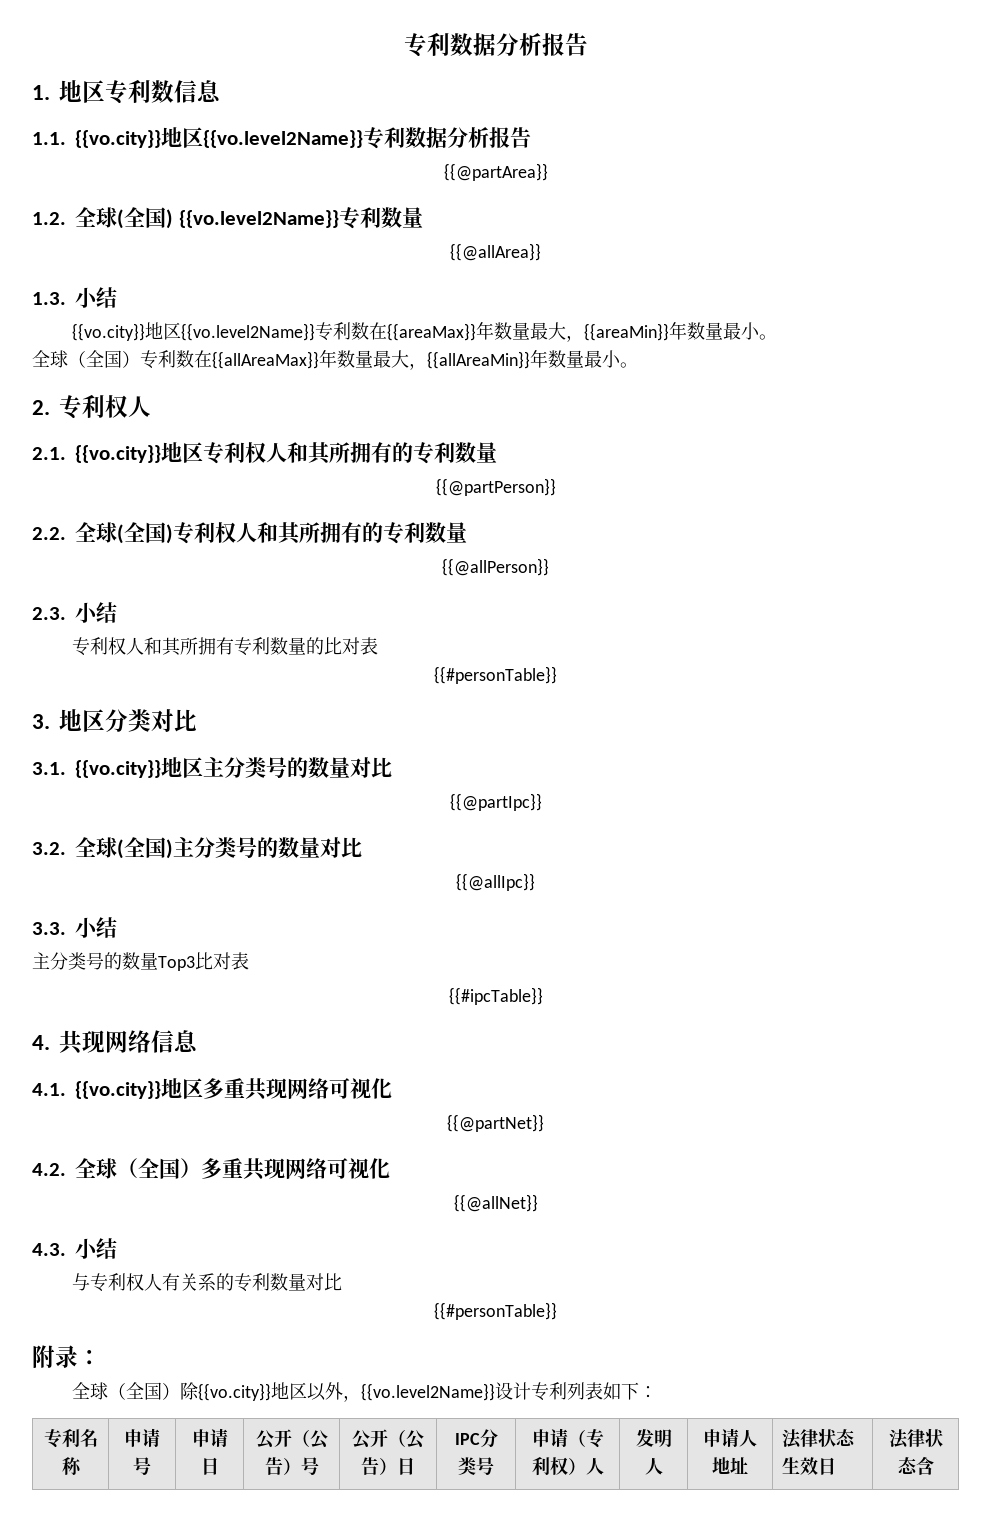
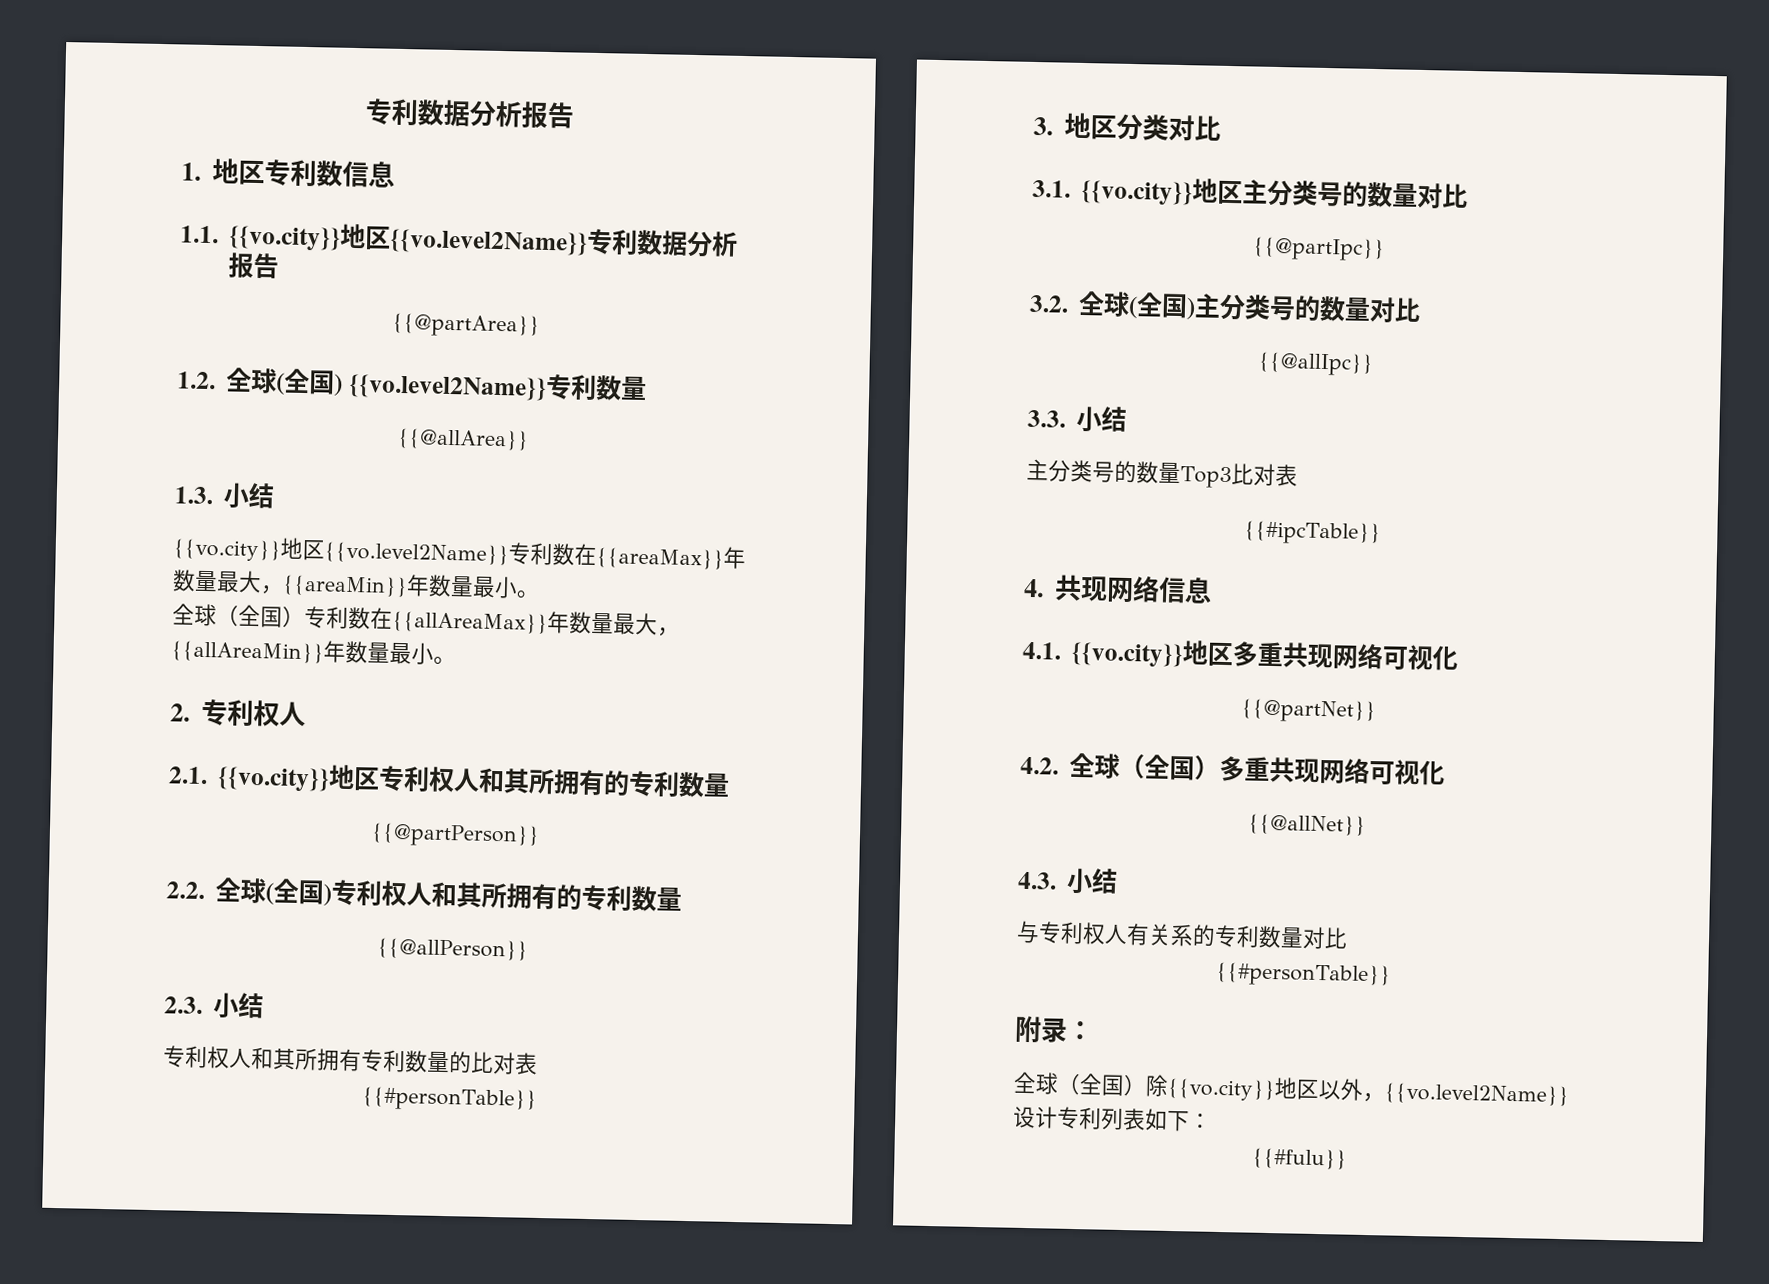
[43,1428,98,1448] [61,1457,82,1475] [124,1428,160,1448] [133,1457,151,1475] [191,1428,228,1448] [200,1457,219,1475] [255,1429,329,1449] [264,1457,319,1475] [352,1429,425,1449] [361,1457,415,1475] [454,1429,498,1448] [458,1457,494,1475] [531,1428,604,1448] [531,1457,604,1476] [635,1429,672,1447] [644,1458,663,1475] [703,1428,757,1448] [712,1457,748,1474] [782,1428,857,1449] [782,1457,837,1475] [888,1428,944,1449] [897,1456,934,1475] // 专利名称 | 申请号 | 申请日 | 公开（公告）号 | 公开（公告）日 | IPC分类号 | 申请（专利权）人 | 发明人 | 申请人地址 | 法律状态生效日 | 法律状态含 -> [1252,1147,1347,1170] // {{#fulu}}

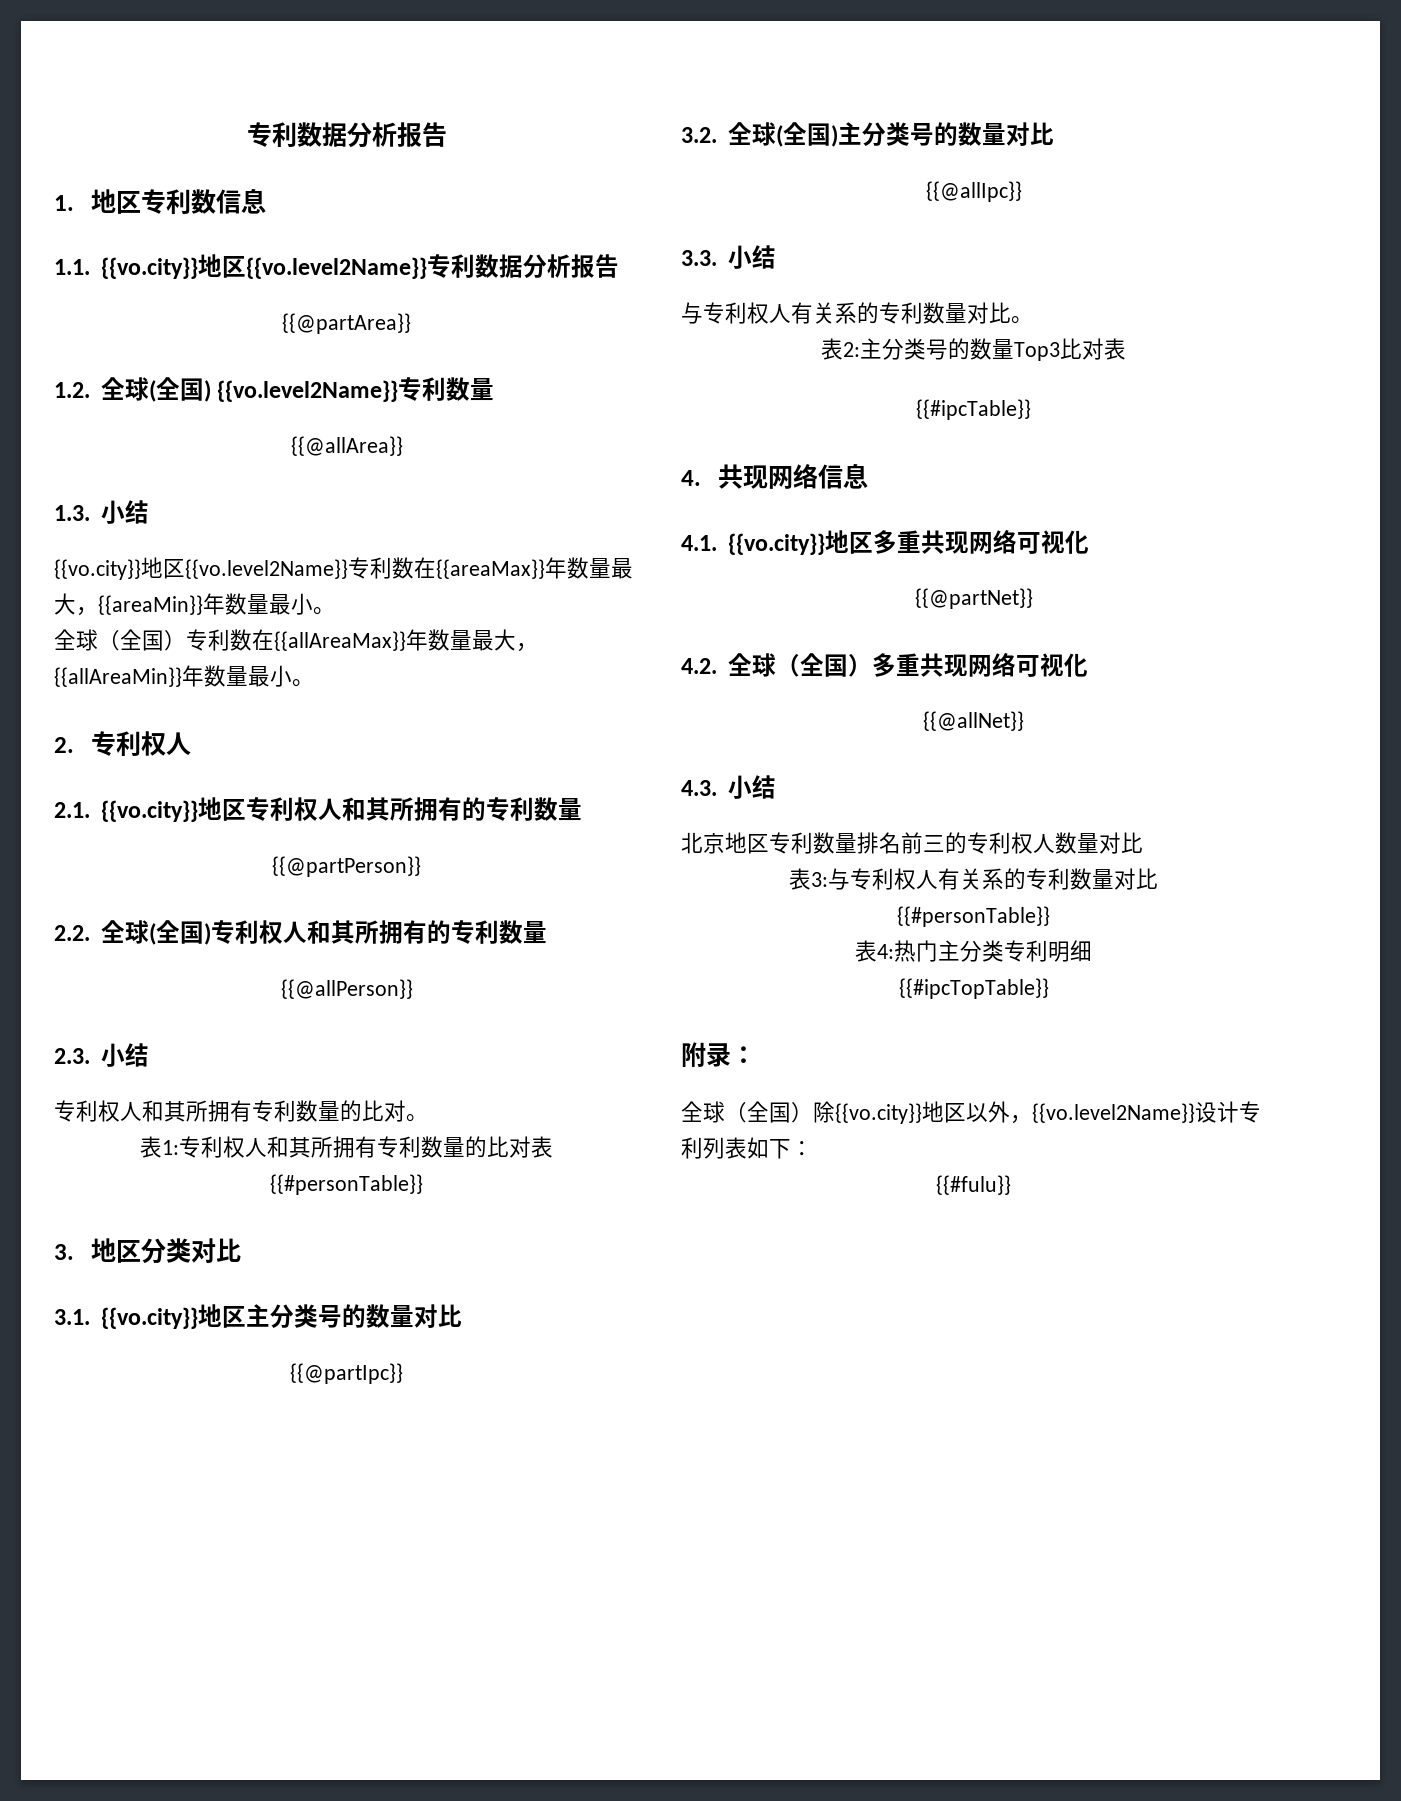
(516, 1063) none -> [406,1114,428,1122] [140,1136,531,1158] 。 // 表1:专利权人和其所拥有专利数量的比对
(1127, 419) none -> [681,302,1033,324] [821,338,860,360] 与专利权人有关系的专利数量对比。 // 表2:
(1118, 881) none -> [681,832,1143,854] [789,868,828,890] 北京地区专利数量排名前三的专利权人数量对比 // 表3:
(1392, 974) none -> [855,940,1092,962] [898,978,1049,999] // 表4:热门主分类专利明细 // {{#ipcTopTable}}

